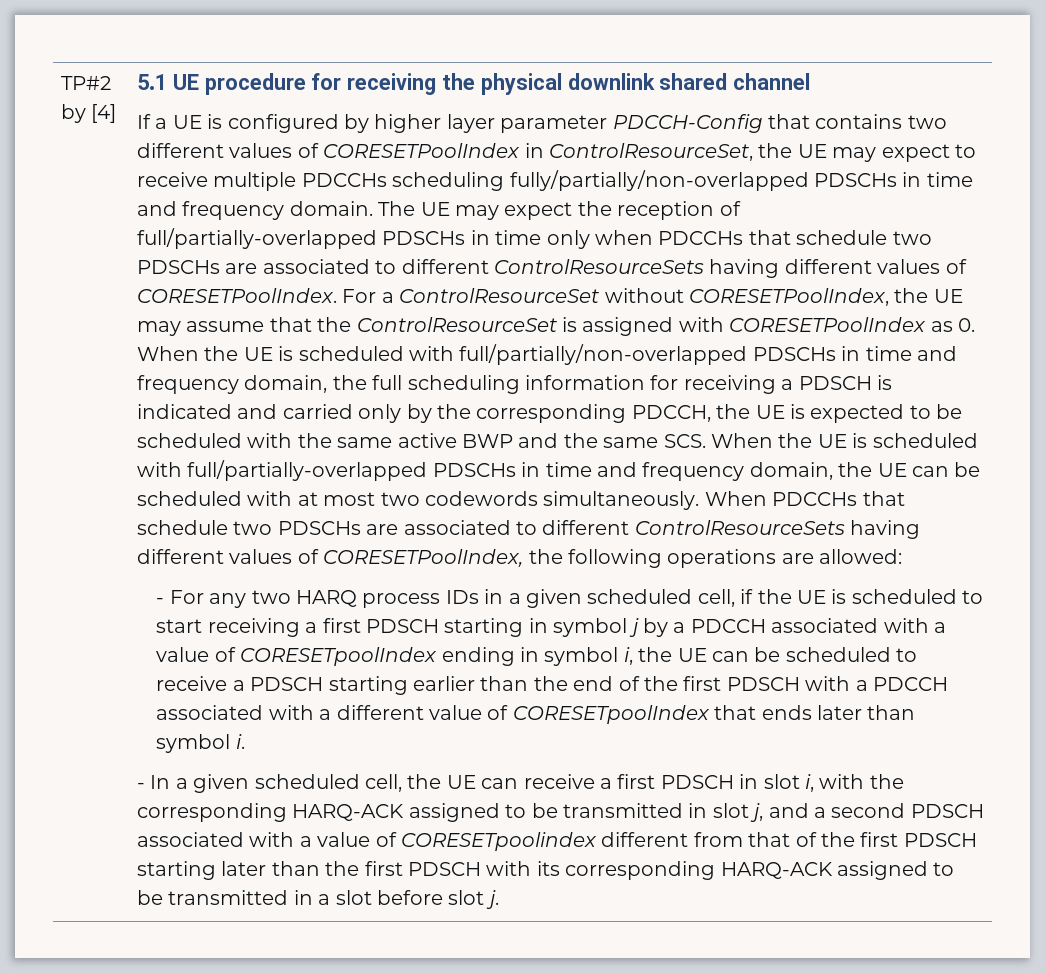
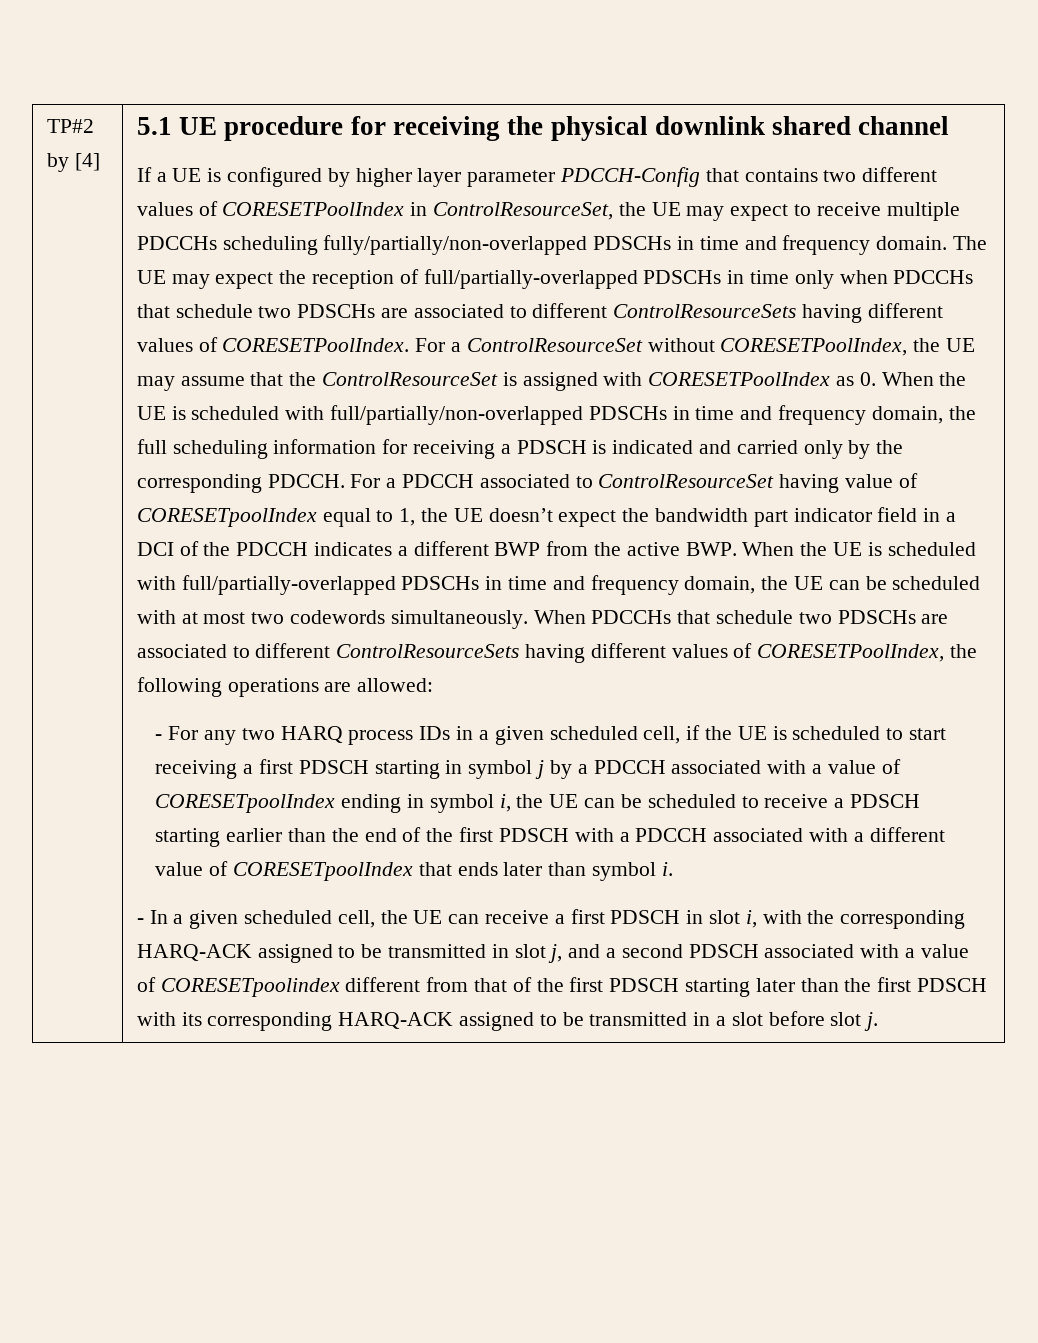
[631,404,963,423] [137,433,706,448] PDCCH, the UE is expected to be scheduled with the same active BWP and the same SCS. -> [267,473,918,493] [136,507,957,527] [136,541,737,556] PDCCH. For a PDCCH associated to ControlResourceSet having value of CORESETpoolIndex equal to 1, the UE doesn’t expect the bandwidth part indicator field in a DCI of the PDCCH indicates a different BWP from the active BWP.

